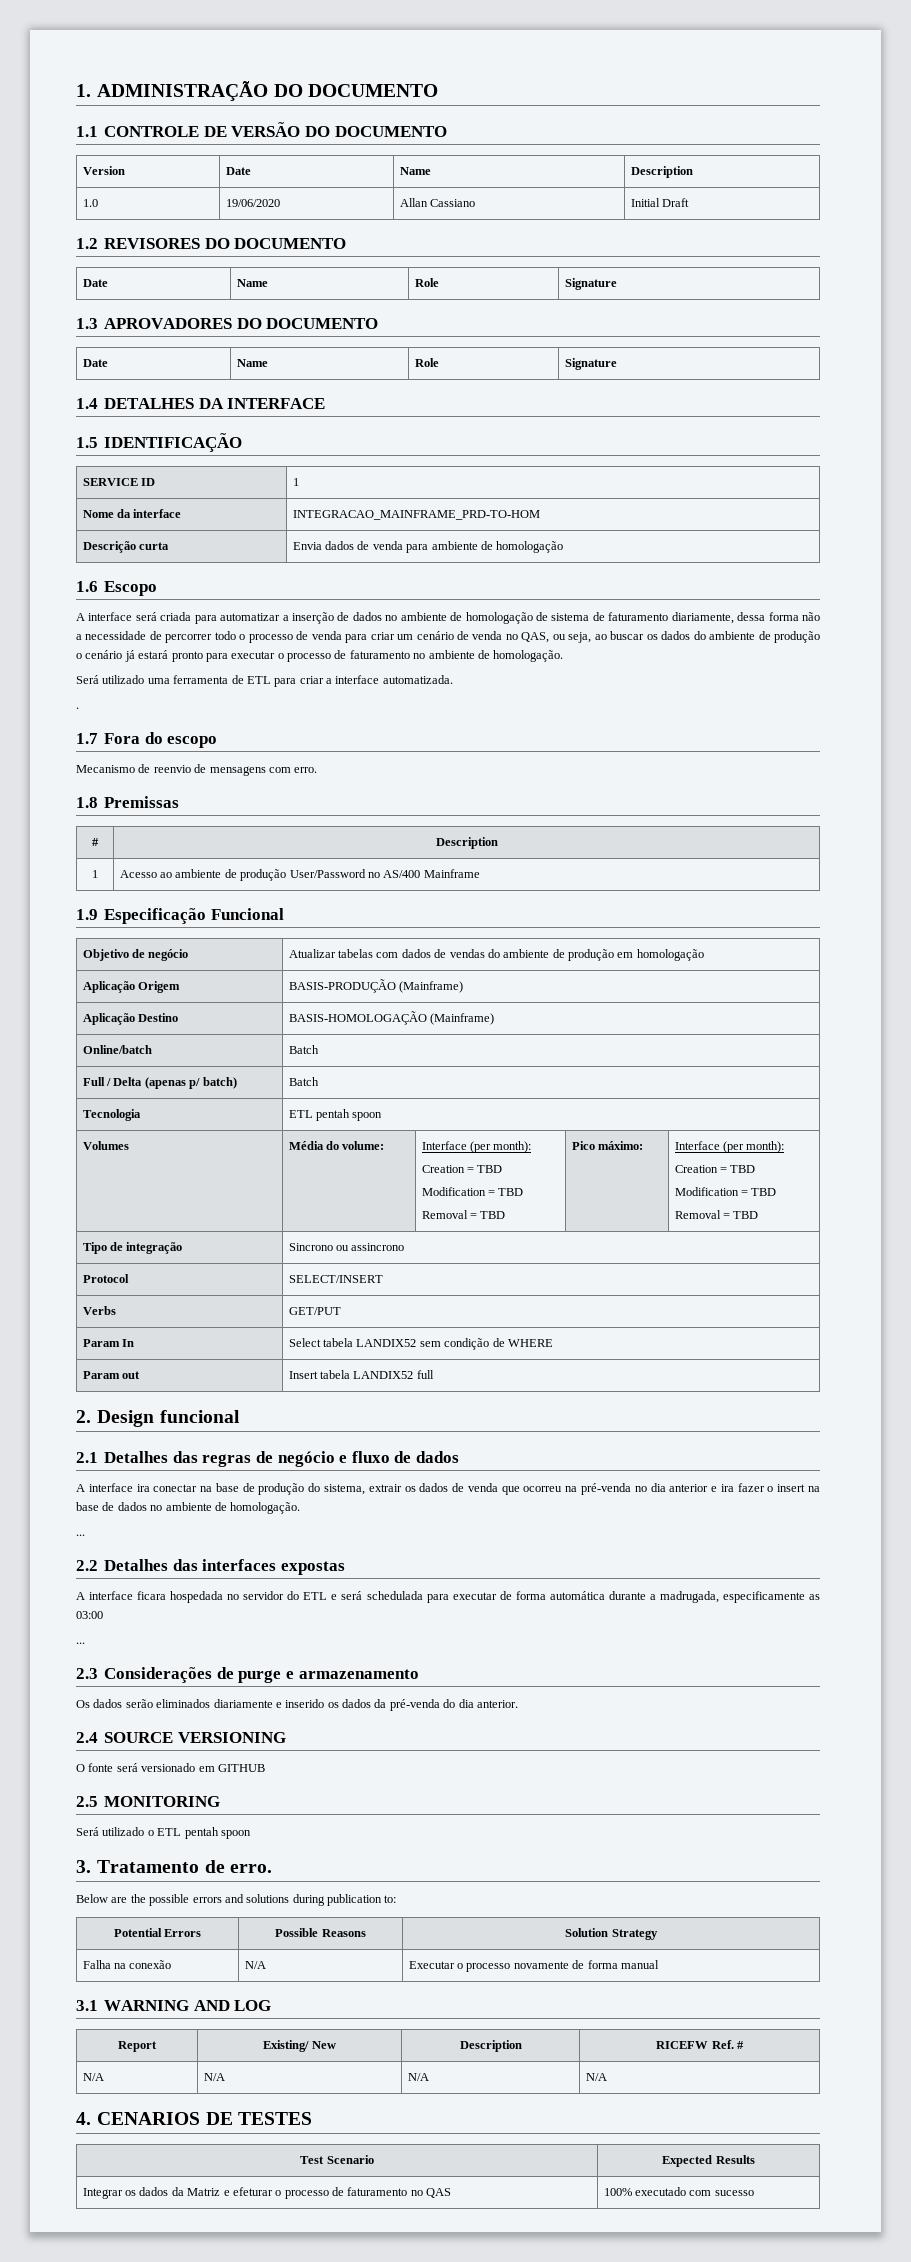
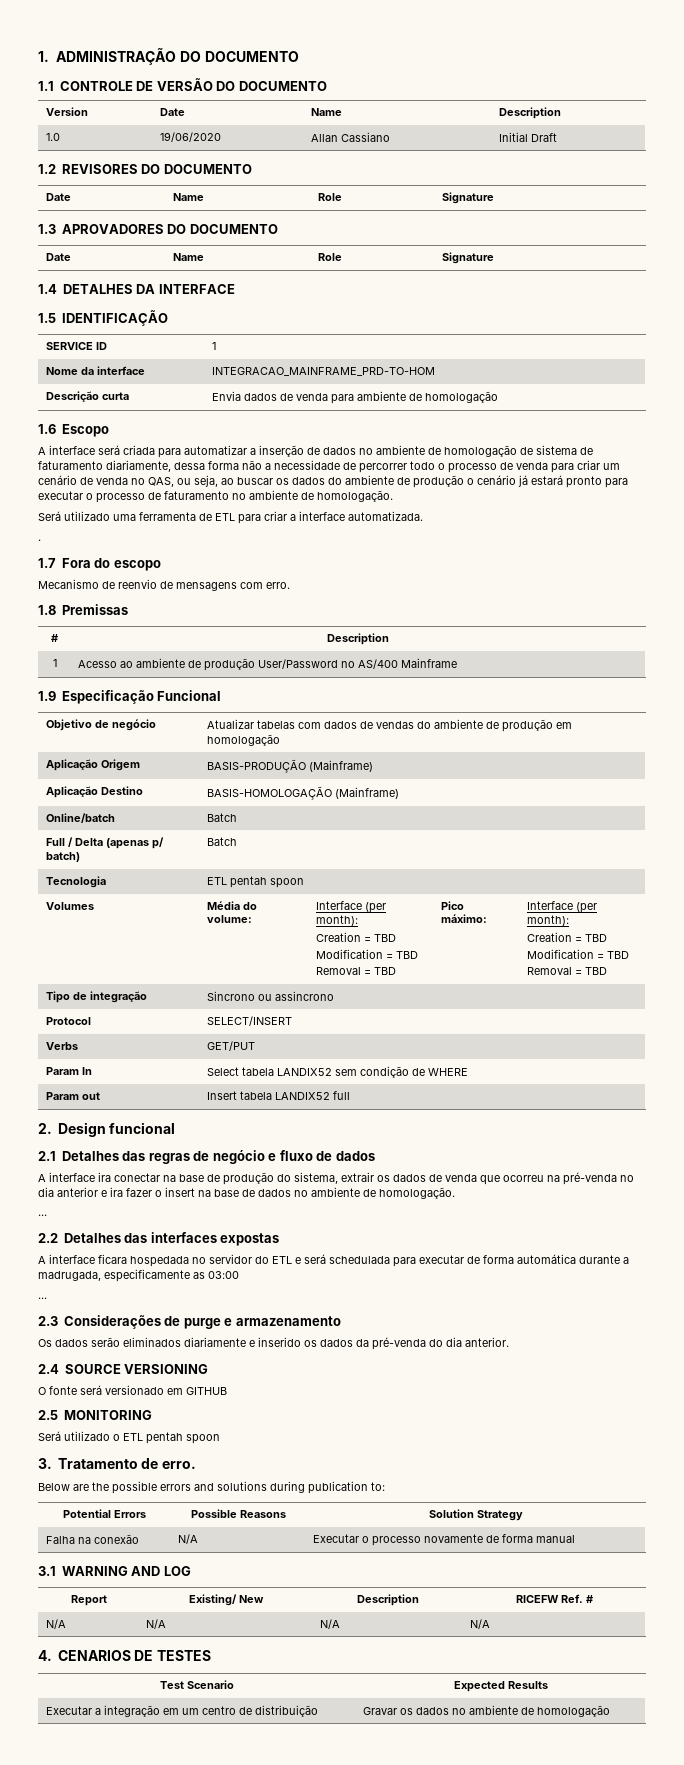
[82,2187,452,2199] [603,2187,754,2196] Integrar os dados da Matriz e efeturar o processo de faturamento no QAS | 100% executado com sucesso -> [45,1705,318,1717] [362,1705,610,1717] Executar a integração em um centro de distribuição | Gravar os dados no ambiente de homologação

